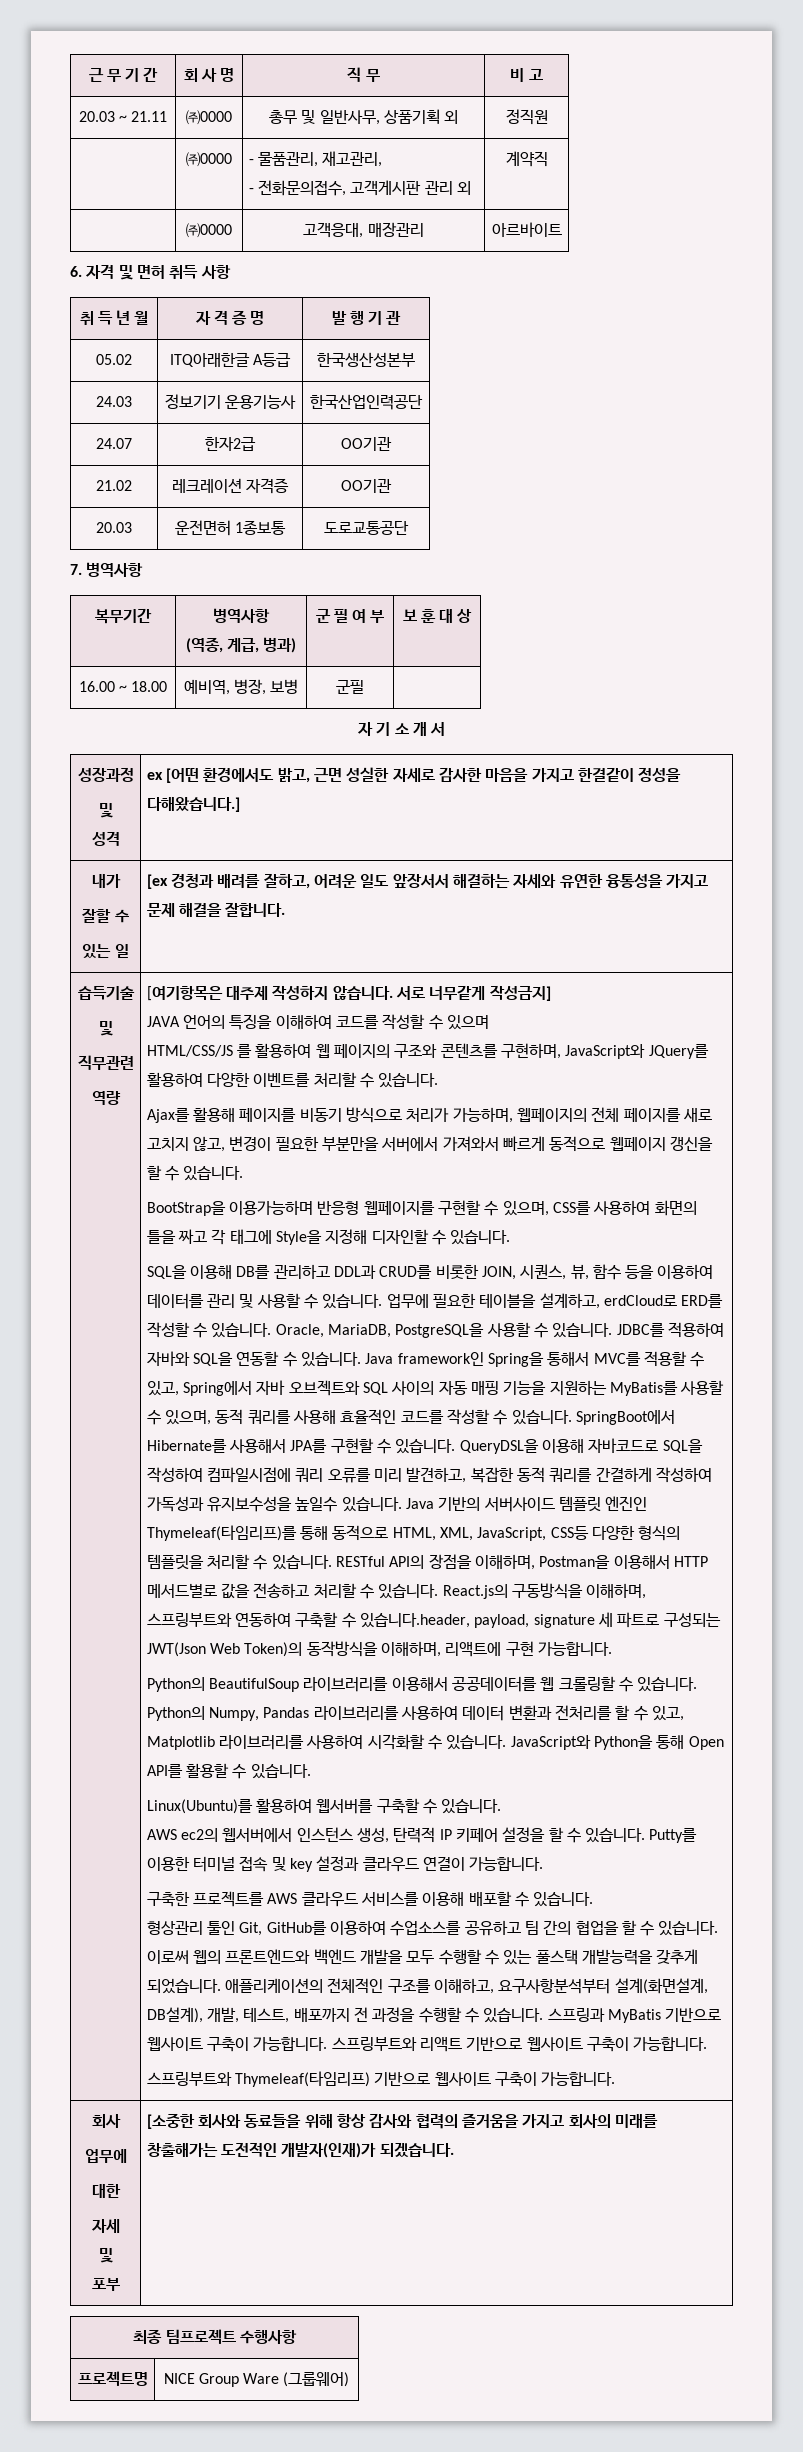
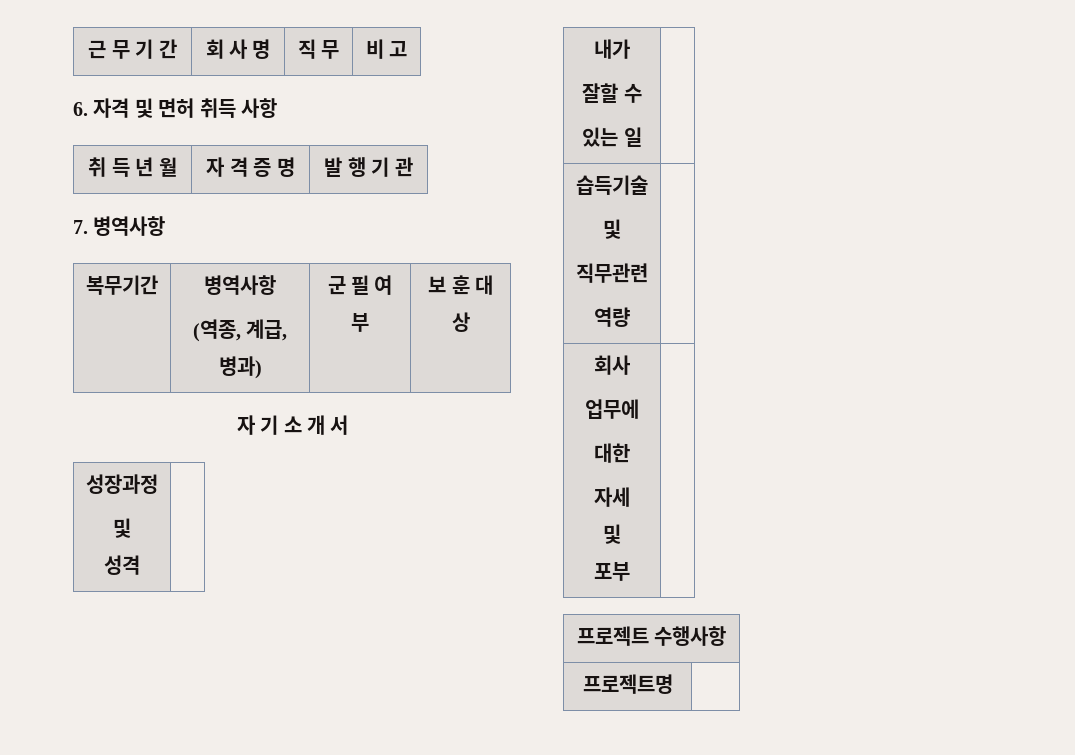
[78,111,168,122] [186,110,232,125] [268,109,459,125] [505,109,548,125] [186,152,232,167] [248,151,383,167] [248,180,471,196] [505,151,548,167] [186,223,232,238] [303,222,424,238] [491,222,562,237] // 20.03 ~ 21.11 | ㈜0000 | 총무 및 일반사무, 상품기획 외 | 정직원 // | ㈜0000 | - 물품관리, 재고관리, // - 전화문의접수, 고객게시판 관리 외 | 계약직 // | ㈜0000 | 고객응대, 매장관리 | 아르바이트 -> (408, 49) none
[96,354,132,365] [169,352,292,367] [317,352,415,367] [96,396,132,407] [164,394,297,409] [310,394,423,410] [96,438,132,449] [205,436,256,451] [341,437,392,451] [96,480,132,491] [171,478,290,494] [341,479,392,493] [96,522,132,533] [174,520,287,536] [324,521,409,535] // 05.02 | ITQ아래한글 A등급 | 한국생산성본부 // 24.03 | 정보기기 운용기능사 | 한국산업인력공단 // 24.07 | 한자2급 | OO기관 // 21.02 | 레크레이션 자격증 | OO기관 // 20.03 | 운전면허 1종보통 | 도로교통공단 -> (413, 167) none
[78,681,168,692] [183,679,299,695] [336,680,364,694] // 16.00 ~ 18.00 | 예비역, 병장, 보병 | 군필 | -> (470, 322) none
[146,767,682,783] [146,797,240,812] ex [어떤 환경에서도 밝고, 근면 성실한 자세로 감사한 마음을 가지고 한결같이 정성을 다해왔습니다.] -> (140, 565) none
[146,873,709,889] [146,902,286,917] [77,986,135,1000] [98,1021,113,1036] [77,1055,134,1070] [91,1091,121,1105] [146,985,551,1001] [146,1014,489,1030] [146,1043,709,1059] [146,1072,439,1088] [146,1107,712,1123] [146,1136,713,1152] [146,1165,244,1181] [146,1200,697,1216] [146,1229,511,1245] [146,1264,714,1280] [146,1293,724,1309] [146,1322,724,1338] [146,1351,705,1367] [146,1380,725,1396] [146,1409,675,1425] [146,1438,703,1454] [146,1467,712,1483] [146,1496,648,1512] [146,1525,681,1541] [146,1554,708,1570] [146,1583,647,1599] [146,1612,721,1628] [146,1641,612,1657] [146,1676,698,1692] [146,1705,684,1721] [146,1734,724,1750] [146,1763,311,1779] [146,1798,502,1814] [146,1827,698,1843] [146,1856,544,1872] [146,1891,594,1907] [146,1920,719,1936] [146,1949,699,1965] [146,1978,708,1994] [146,2007,722,2023] [146,2037,708,2052] [146,2071,616,2087] [ex 경청과 배려를 잘하고, 어려운 일도 앞장서서 해결하는 자세와 유연한 융통성을 가지고 문제 해결을 잘합니다. // 습득기술 // 및 // 직무관련 // 역량 | [여기항목은 대주제 작성하지 않습니다. 서로 너무같게 작성금지] // JAVA 언어의 특징을 이해하여 코드를 작성할 수 있으며 // HTML/CSS/JS 를 활용하여 웹 페이지의 구조와 콘텐츠를 구현하며, JavaScript와 JQuery를 활용하여 다양한 이벤트를 처리할 수 있습니다. // Ajax를 활용해 페이지를 비동기 방식으로 처리가 가능하며, 웹페이지의 전체 페이지를 새로 고치지 않고, 변경이 필요한 부분만을 서버에서 가져와서 빠르게 동적으로 웹페이지 갱신을 할 수 있습니다. // BootStrap을 이용가능하며 반응형 웹페이지를 구현할 수 있으며, CSS를 사용하여 화면의 틀을 짜고 각 태그에 Style을 지정해 디자인할 수 있습니다. // SQL을 이용해 DB를 관리하고 DDL과 CRUD를 비롯한 JOIN, 시퀀스, 뷰, 함수 등을 이용하여 데이터를 관리 및 사용할 수 있습니다. 업무에 필요한 테이블을 설계하고, erdCloud로 ERD를 작성할 수 있습니다. Oracle, MariaDB, PostgreSQL을 사용할 수 있습니다. JDBC를 적용하여 자바와 SQL을 연동할 수 있습니다. Java framework인 Spring을 통해서 MVC를 적용할 수 있고, Spring에서 자바 오브젝트와 SQL 사이의 자동 매핑 기능을 지원하는 MyBatis를 사용할 수 있으며, 동적 쿼리를 사용해 효율적인 코드를 작성할 수 있습니다. SpringBoot에서 Hibernate를 사용해서 JPA를 구현할 수 있습니다. QueryDSL을 이용해 자바코드로 SQL을 작성하여 컴파일시점에 쿼리 오류를 미리 발견하고, 복잡한 동적 쿼리를 간결하게 작성하여 가독성과 유지보수성을 높일수 있습니다. Java 기반의 서버사이드 템플릿 엔진인 Thymeleaf(타임리프)를 통해 동적으로 HTML, XML, JavaScript, CSS등 다양한 형식의 템플릿을 처리할 수 있습니다. RESTful API의 장점을 이해하며, Postman을 이용해서 HTTP 메서드별로 값을 전송하고 처리할 수 있습니다. React.js의 구동방식을 이해하며, 스프링부트와 연동하여 구축할 수 있습니다.header, payload, signature 세 파트로 구성되는 JWT(Json Web Token)의 동작방식을 이해하며, 리액트에 구현 가능합니다. // Python의 BeautifulSoup 라이브러리를 이용해서 공공데이터를 웹 크롤링할 수 있습니다. Python의 Numpy, Pandas 라이브러리를 사용하여 데이터 변환과 전처리를 할 수 있고, Matplotlib 라이브러리를 사용하여 시각화할 수 있습니다. JavaScript와 Python을 통해 Open API를 활용할 수 있습니다. // Linux(Ubuntu)를 활용하여 웹서버를 구축할 수 있습니다. // AWS ec2의 웹서버에서 인스턴스 생성, 탄력적 IP 키페어 설정을 할 수 있습니다. Putty를 이용한 터미널 접속 및 key 설정과 클라우드 연결이 가능합니다. // 구축한 프로젝트를 AWS 클라우드 서비스를 이용해 배포할 수 있습니다. // 형상관리 툴인 Git, GitHub를 이용하여 수업소스를 공유하고 팀 간의 협업을 할 수 있습니다. 이로써 웹의 프론트엔드와 백엔드 개발을 모두 수행할 수 있는 풀스택 개발능력을 갖추게 되었습니다. 애플리케이션의 전체적인 구조를 이해하고, 요구사항분석부터 설계(화면설계, DB설계), 개발, 테스트, 배포까지 전 과정을 수행할 수 있습니다. 스프링과 MyBatis 기반으로 웹사이트 구축이 가능합니다. 스프링부트와 리액트 기반으로 웹사이트 구축이 가능합니다. // 스프링부트와 Thymeleaf(타임리프) 기반으로 웹사이트 구축이 가능합니다. -> [576,175,648,195] [603,219,621,239] [576,263,648,283] [594,307,630,327] // 습득기술 // 및 // 직무관련 // 역량 |
[146,2113,658,2129] [146,2142,454,2158] [133,2329,297,2344] [77,2371,148,2386] [163,2372,350,2387] [소중한 회사와 동료들을 위해 항상 감사와 협력의 즐거움을 가지고 회사의 미래를 창출해가는 도전적인 개발자(인재)가 되겠습니다. // 최종 팀프로젝트 수행사항 // 프로젝트명 | NICE Group Ware (그룹웨어) -> [576,626,727,646] [582,674,673,694] // 프로젝트 수행사항 // 프로젝트명 |

